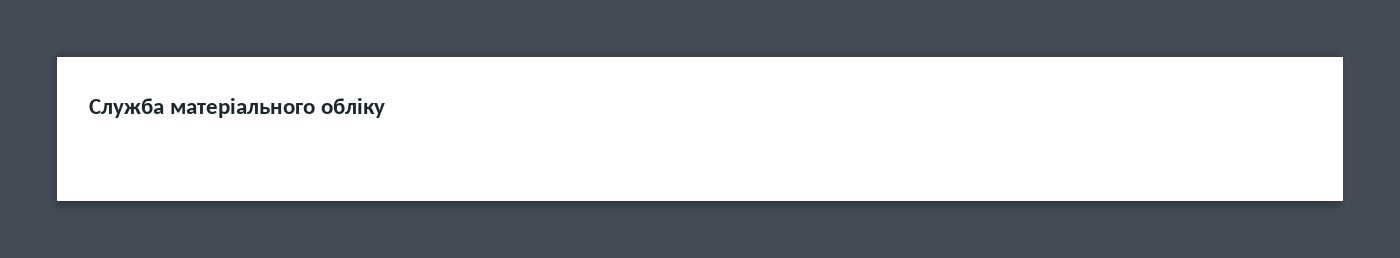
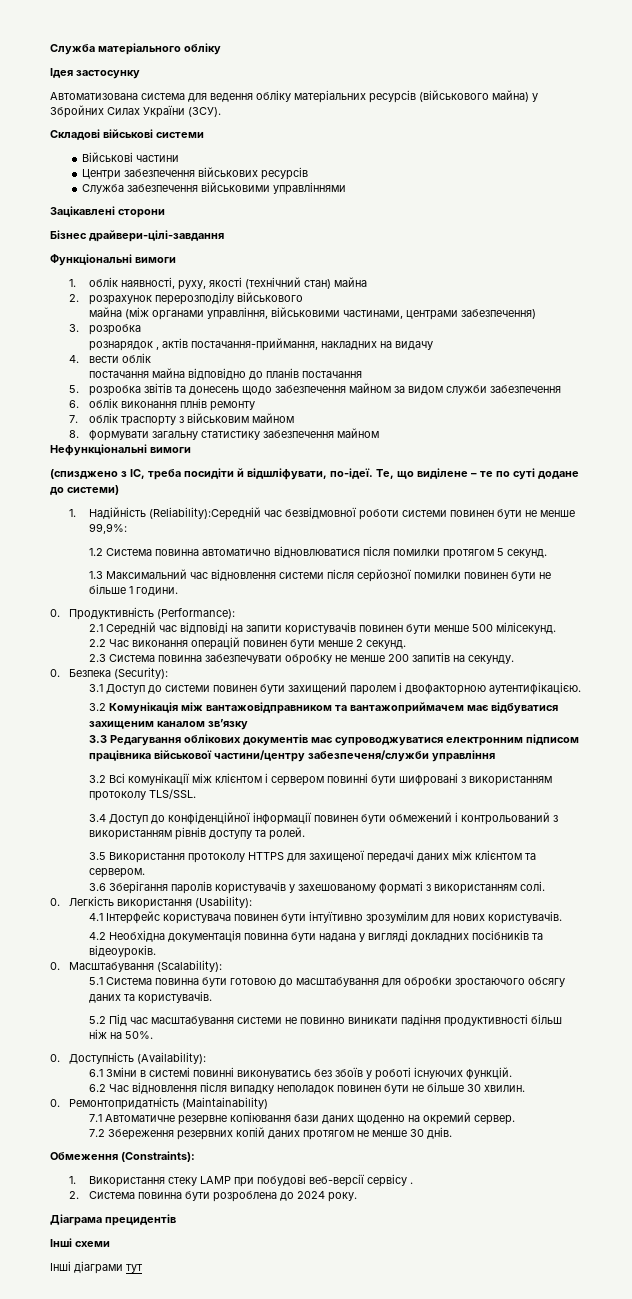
(386, 108) none -> [50,68,140,79] [50,90,538,103] [50,105,221,118] [50,129,204,140] [81,152,179,162] [81,167,308,180] [81,182,346,195] [50,206,165,218] [50,230,224,242] [50,254,176,266] [69,277,367,290] [69,292,303,305] [88,307,536,320] [69,324,141,335] [88,338,433,351] [69,353,151,363] [88,368,362,380] [69,383,561,396] [69,398,255,411] [69,413,294,426] [69,428,379,441] [50,444,191,456] [50,468,579,480] [50,485,119,495] [69,507,575,520] [88,523,127,534] [88,546,547,559] [88,569,551,582] [88,584,178,596] [50,607,236,620] [88,622,556,635] [88,637,406,650] [88,652,514,665] [50,667,169,679] [88,682,581,695] [88,702,558,714] [88,719,248,730] [88,734,579,746] [88,750,495,762] [88,773,552,786] [88,789,196,801] [88,812,558,825] [88,827,305,840] [88,850,536,863] [88,868,145,878] [88,881,545,894] [50,896,253,909] [88,911,562,924] [88,930,543,942] [88,945,156,958] [50,960,223,972] [88,977,565,988] [88,991,212,1004] [88,1014,562,1027] [88,1029,153,1039] [50,1052,207,1064] [88,1067,512,1080] [88,1082,525,1094] [50,1097,269,1110] [88,1112,515,1125] [88,1127,452,1140] [50,1151,195,1162] [69,1174,413,1187] [69,1191,357,1202] [50,1214,176,1226] [50,1238,110,1247] [50,1261,143,1274] // Ідея застосунку // Автоматизована система для ведення обліку матеріальних ресурсів (військового майна) у Збройних Силах України (ЗСУ). // Складові військові системи // Військові частини // Центри забезпечення військових ресурсів // Служба забезпечення військовими управліннями // Зацікавлені сторони // Бізнес драйвери-цілі-завдання // Функціональні вимоги // 1. облік наявності, руху, якості (технічний стан) майна // 2. розрахунок перерозподілу військового // майна (між органами управління, військовими частинами, центрами забезпечення) // 3. розробка // рознарядок , актів постачання-приймання, накладних на видачу // 4. вести облік // постачання майна відповідно до планів постачання // 5. розробка звітів та донесень щодо забезпечення майном за видом служби забезпечення // 6. облік виконання плнів ремонту // 7. облік траспорту з військовим майном // 8. формувати загальну статистику забезпечення майном // Нефункціональні вимоги // (спизджено з ІС, треба посидіти й відшліфувати, по-ідеї. Те, що виділене – те по суті додане до системи) // 1. Надійність (Reliability):Середній час безвідмовної роботи системи повинен бути не менше 99,9%: // 1.2 Система повинна автоматично відновлюватися після помилки протягом 5 секунд. // 1.3 Максимальний час відновлення системи після серйозної помилки повинен бути не більше 1 години. // 0. Продуктивність (Performance): // 2.1 Середній час відповіді на запити користувачів повинен бути менше 500 мілісекунд. // 2.2 Час виконання операцій повинен бути менше 2 секунд. // 2.3 Система повинна забезпечувати обробку не менше 200 запитів на секунду. // 0. Безпека (Security): // 3.1 Доступ до системи повинен бути захищений паролем і двофакторною аутентифікацією. // 3.2 Комунікація між вантажовідправником та вантажоприймачем має відбуватися захищеним каналом зв’язку // 3.3 Редагування облікових документів має супроводжуватися електронним підписом працівника військової частини/центру забезпеченя/служби управління // 3.2 Всі комунікації між клієнтом і сервером повинні бути шифровані з використанням протоколу TLS/SSL. // 3.4 Доступ до конфіденційної інформації повинен бути обмежений і контрольований з використанням рівнів доступу та ролей. // 3.5 Використання протоколу HTTPS для захищеної передачі даних між клієнтом та сервером. // 3.6 Зберігання паролів користувачів у захешованому форматі з використанням солі. // 0. Легкість використання (Usability): // 4.1 Інтерфейс користувача повинен бути інтуїтивно зрозумілим для нових користувачів. // 4.2 Необхідна документація повинна бути надана у вигляді докладних посібників та відеоуроків. // 0. Масштабування (Scalability): // 5.1 Система повинна бути готовою до масштабування для обробки зростаючого обсягу даних та користувачів. // 5.2 Під час масштабування системи не повинно виникати падіння продуктивності більш ніж на 50%. // 0. Доступність (Availability): // 6.1 Зміни в системі повинні виконуватись без збоїв у роботі існуючих функцій. // 6.2 Час відновлення після випадку неполадок повинен бути не більше 30 хвилин. // 0. Ремонтопридатність (Maintainability) // 7.1 Автоматичне резервне копіювання бази даних щоденно на окремий сервер. // 7.2 Збереження резервних копій даних протягом не менше 30 днів. // Обмеження (Constraints): // 1. Використання стеку LAMP при побудові веб-версії сервісу . // 2. Система повинна бути розроблена до 2024 року. // Діаграма прецидентів // Інші схеми // Інші діаграми тут

